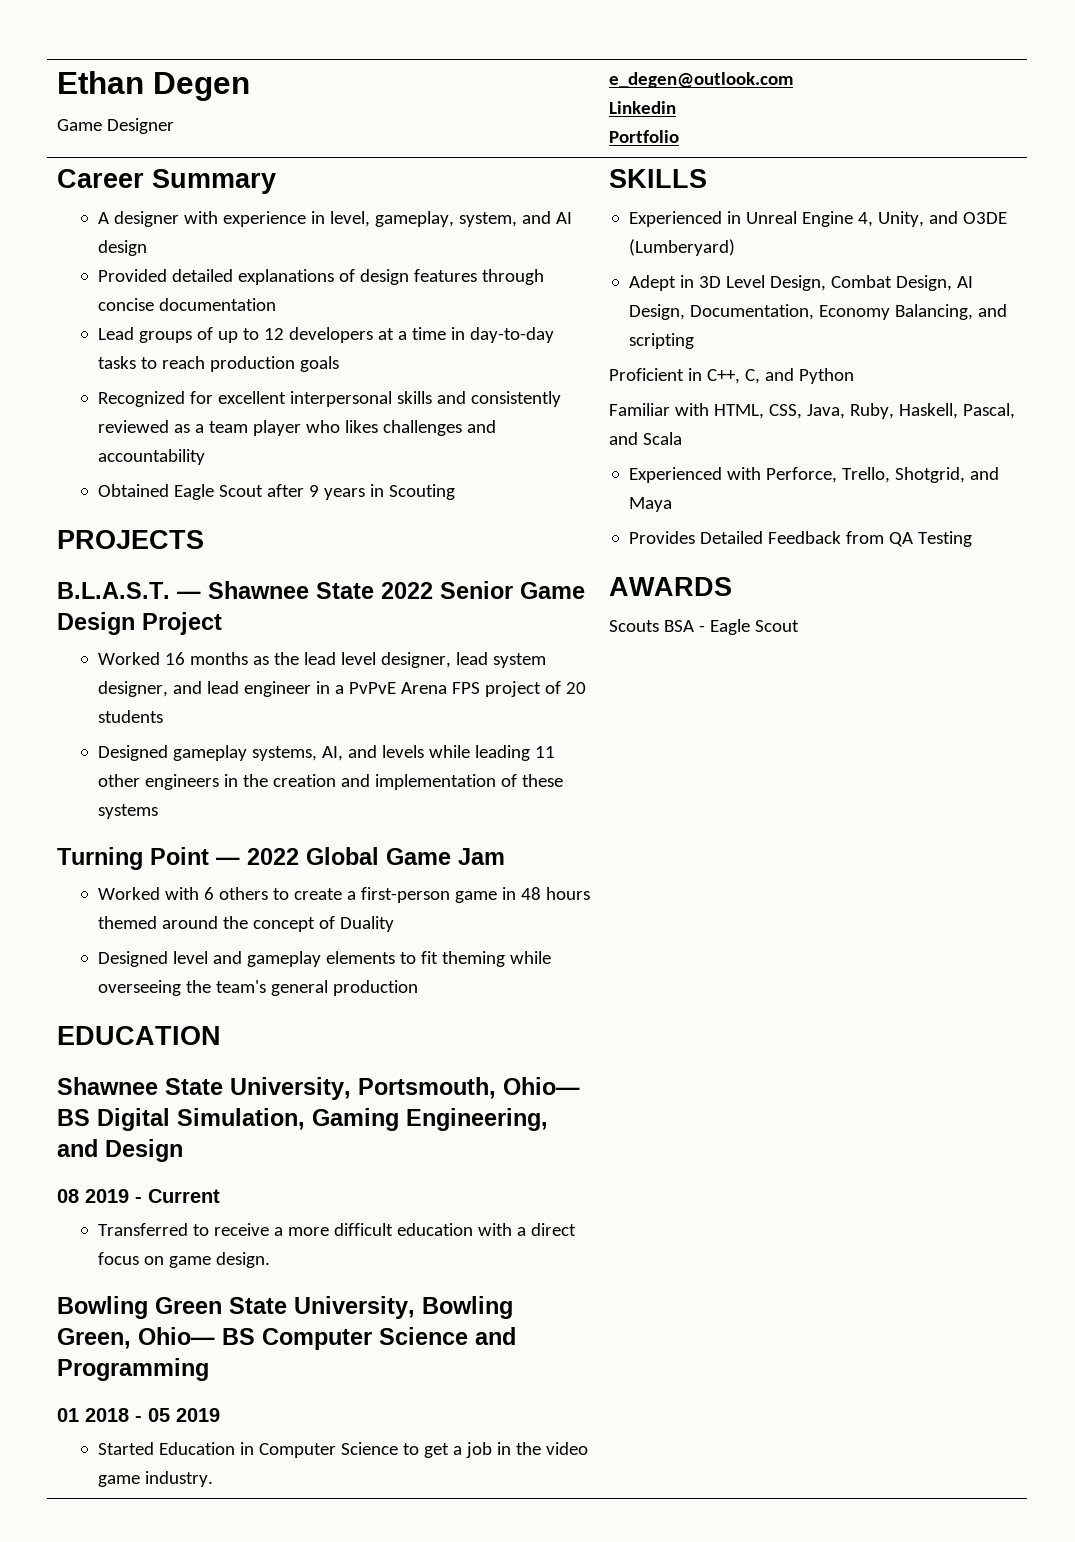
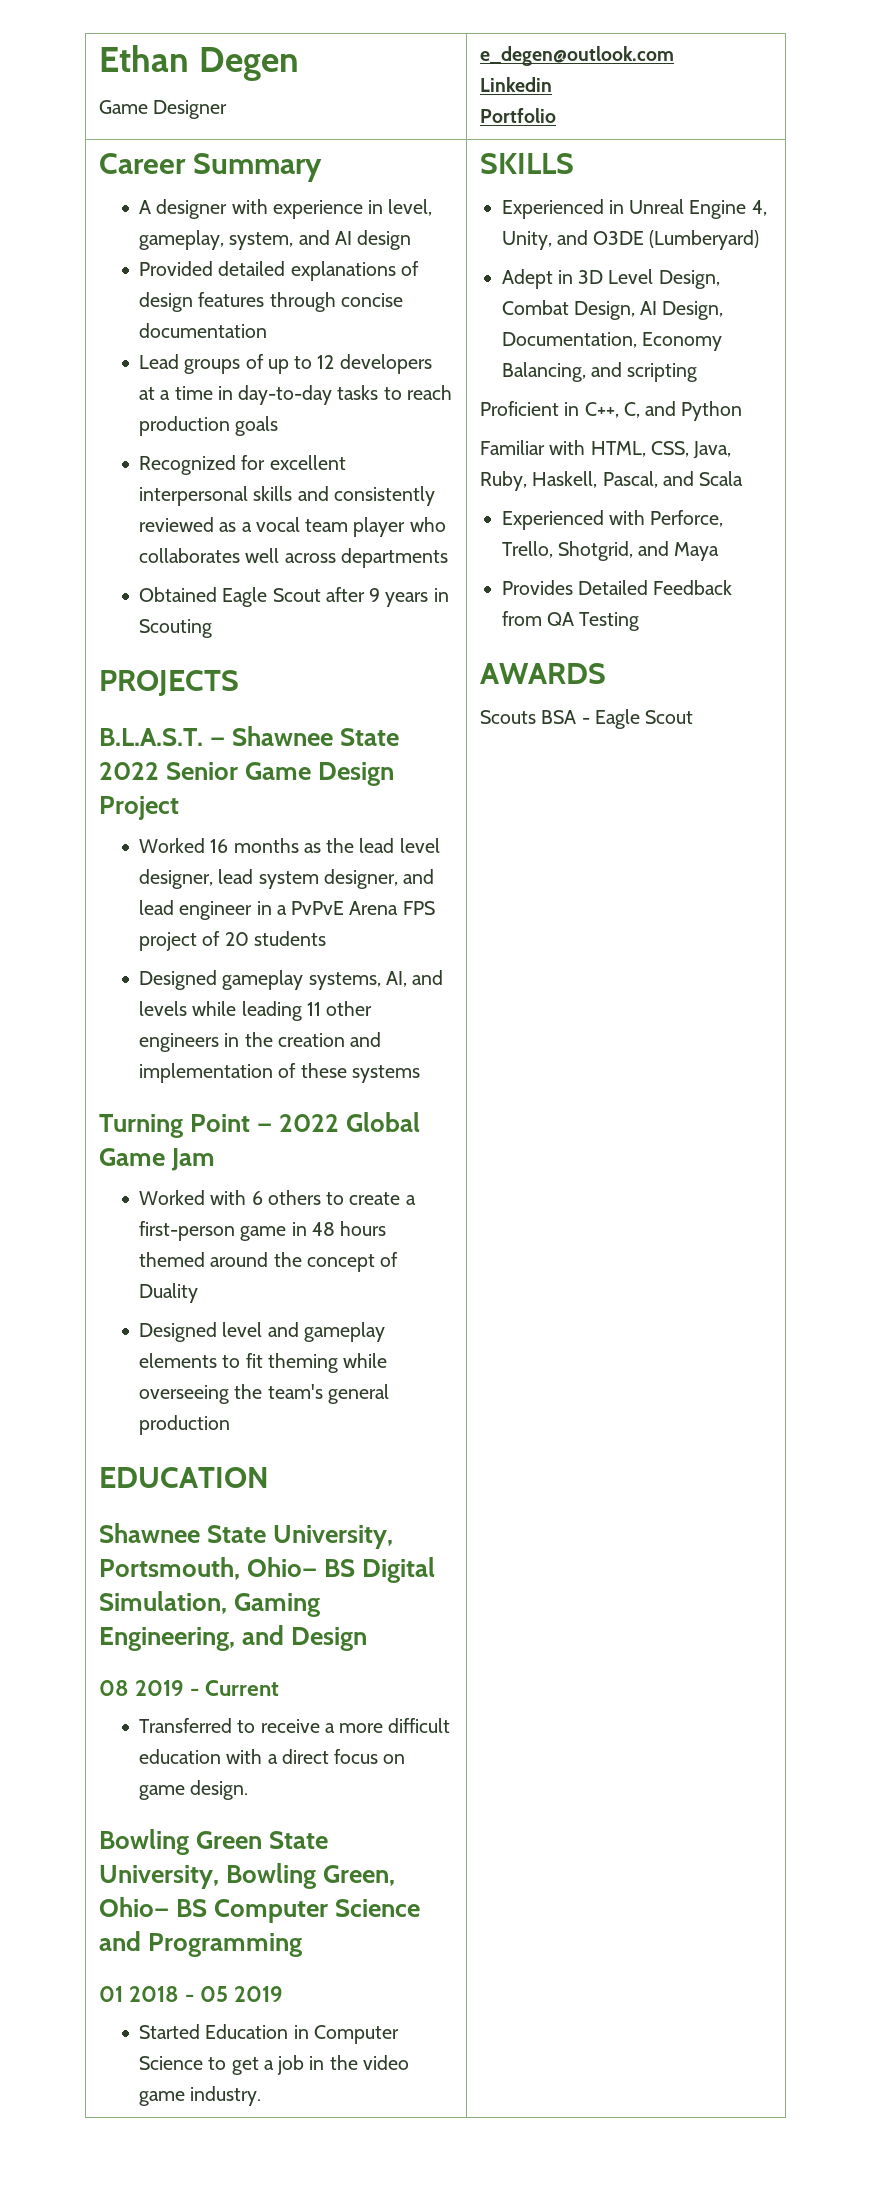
(204, 428) none -> [255,517,300,532] vocal
[344,420,496,436] [97,449,205,465] likes challenges and accountability -> [139,548,448,568] collaborates well across departments

